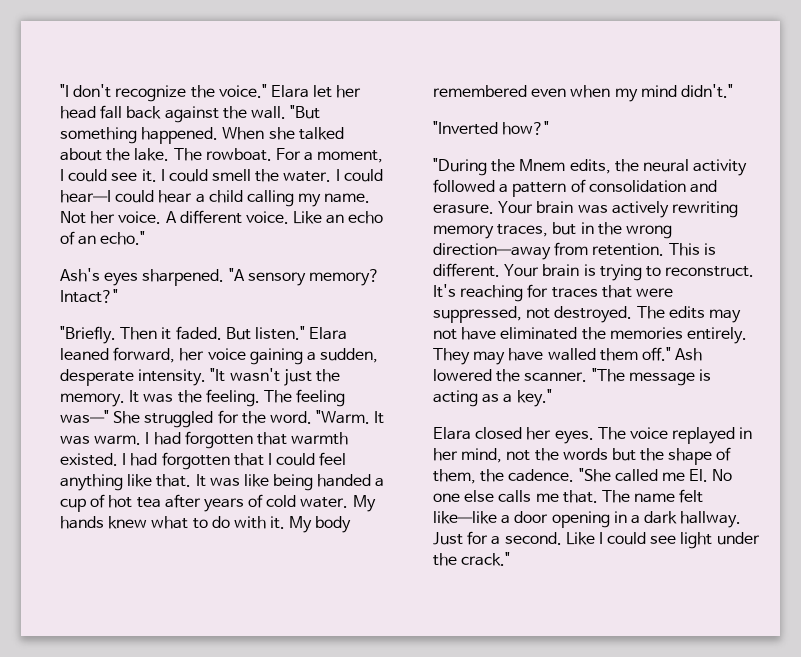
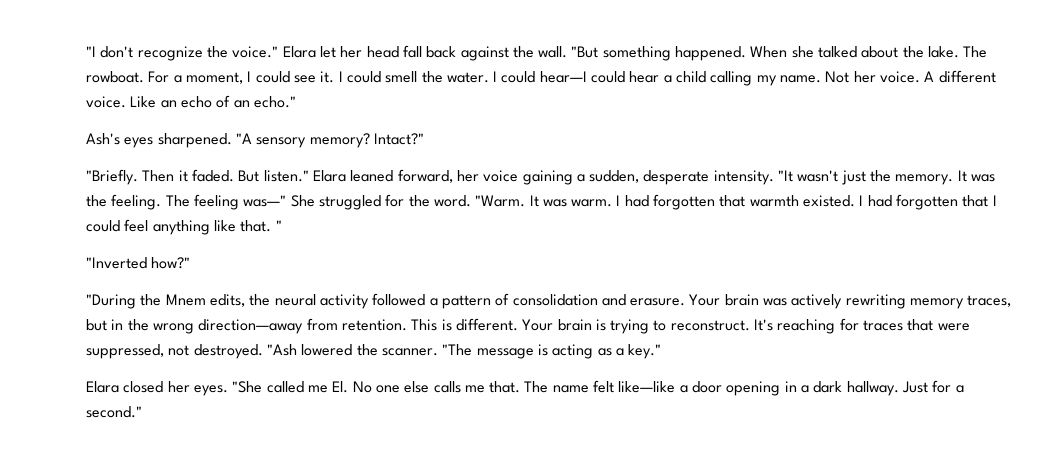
[195,474,385,491] [60,494,376,512] [60,516,352,533] [433,84,733,102] It was like being handed a cup of hot tea after years of cold water. My hands knew what to do with it. My body remembered even when my mind didn't." -> [275,220,282,231] "
[636,306,741,323] [433,327,747,344] [433,347,703,365] The edits may not have eliminated the memories entirely. They may have walled them off." Ash -> [266,344,297,356] "Ash
[597,427,753,444] [433,447,732,465] [433,469,575,484] The voice replayed in her mind, not the words but the shape of them, the cadence. -> (228, 390) none
[504,532,760,549] [433,552,511,566] second. Like I could see light under the crack." -> [86,406,142,418] second."

